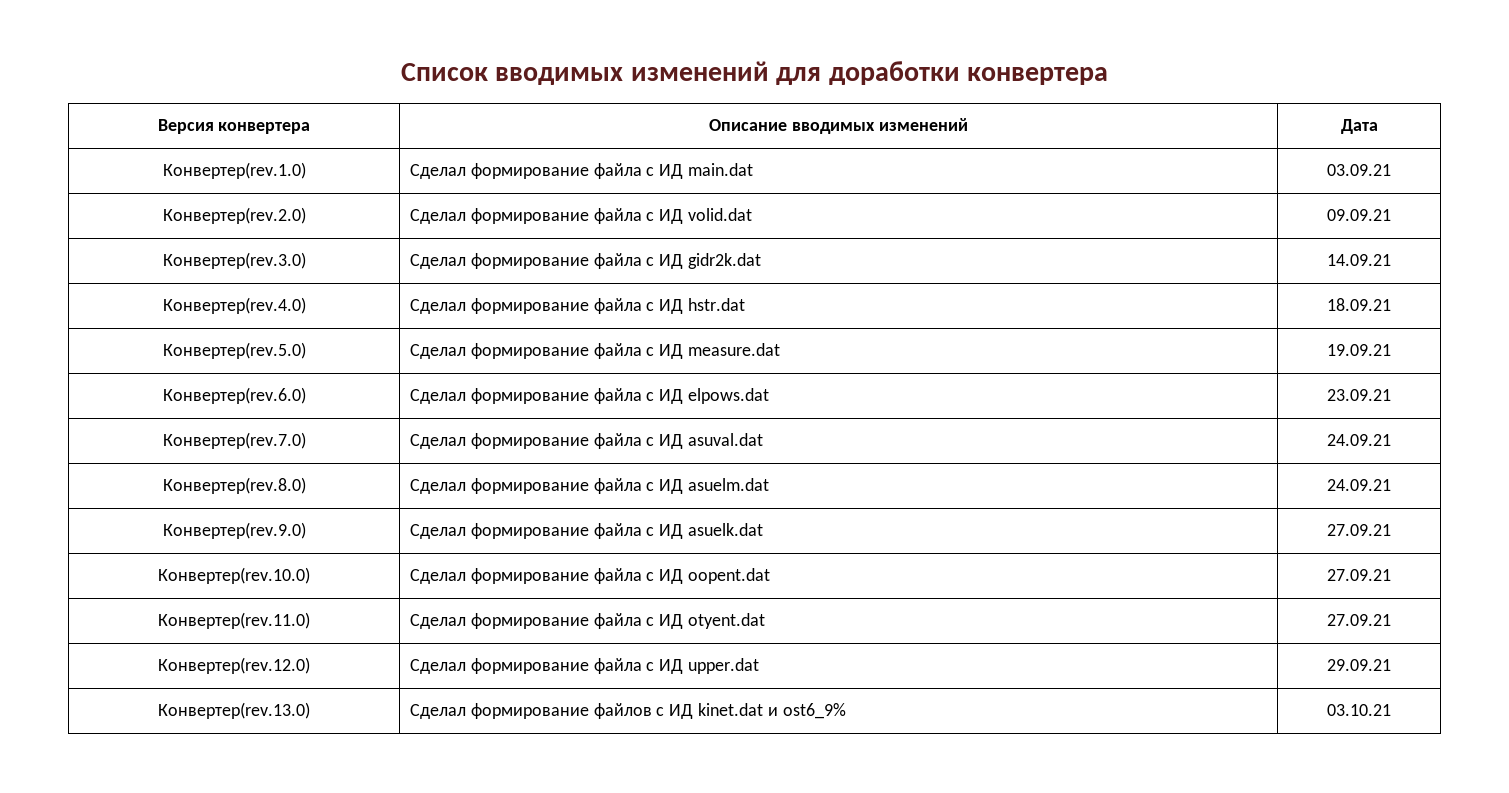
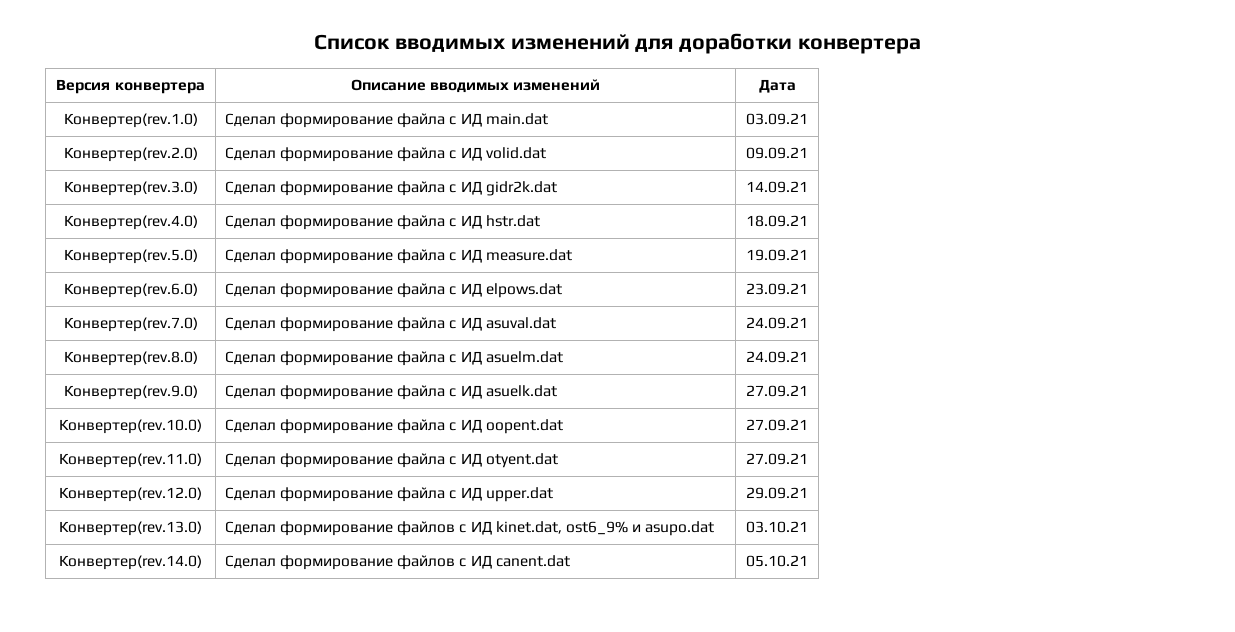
[698,703,846,719] [1327,704,1391,716] kinet.dat и ost6_9% | 03.10.21 -> [495,521,715,536] [746,521,808,533] [59,555,202,570] [224,555,570,570] [746,555,808,567] kinet.dat, ost6_9% и asupo.dat | 03.10.21 // Конвертер(rev.14.0) | Сделал формирование файлов c ИД canent.dat | 05.10.21

